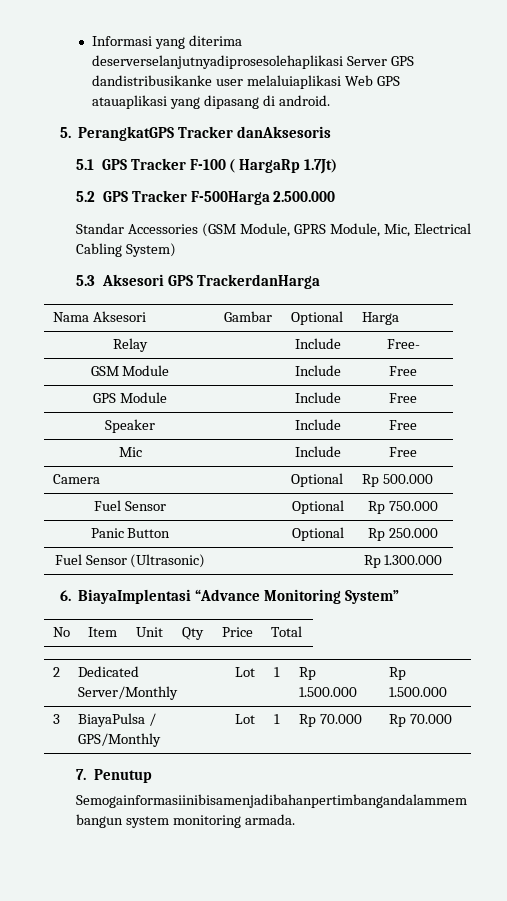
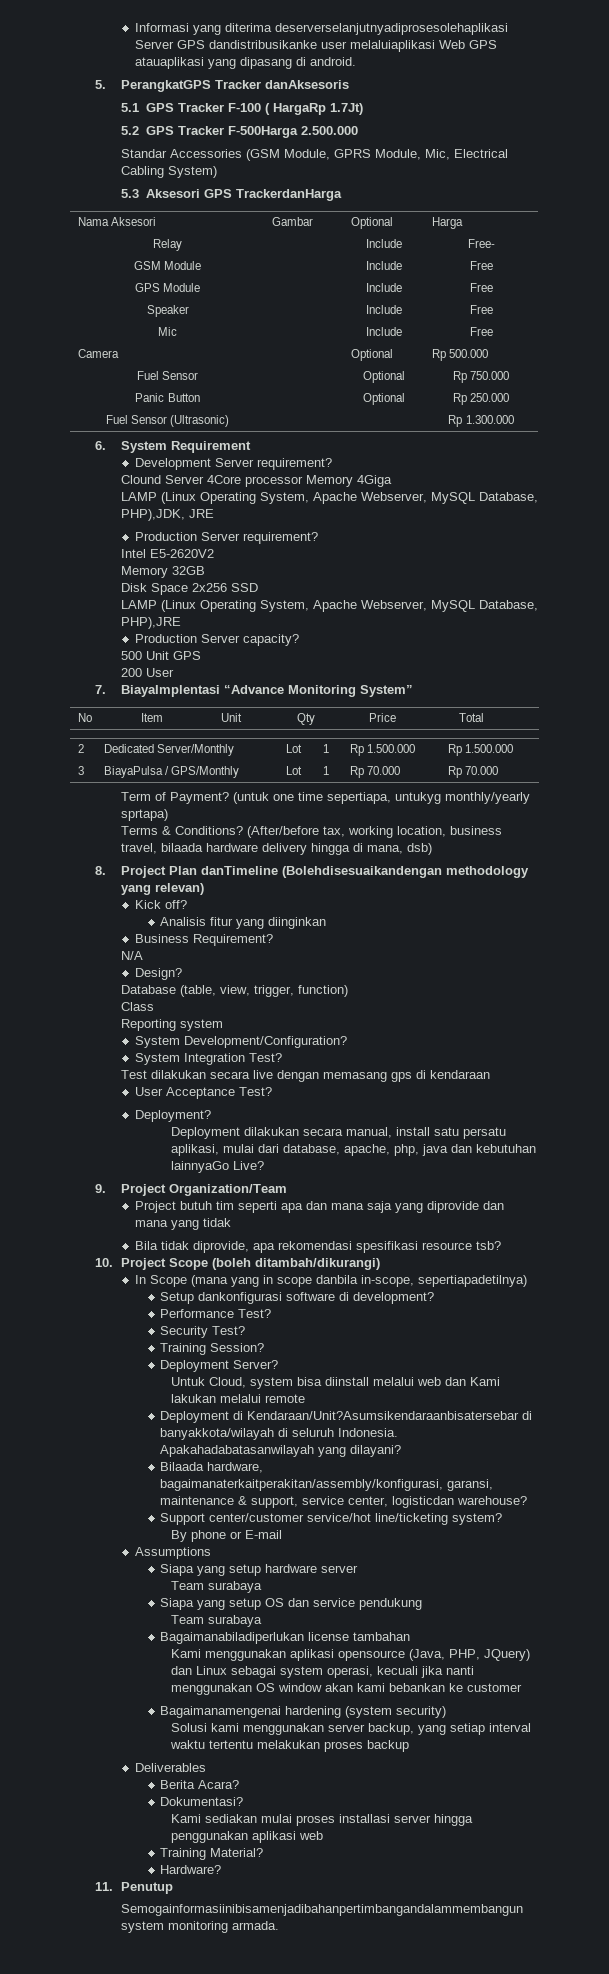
(72, 595) none -> [120,441,251,453] [134,458,332,470] [120,475,392,487] [120,492,538,504] [120,509,214,521] [134,532,318,544] [120,549,214,558] [120,566,205,578] [120,583,258,595] [120,600,538,612] [120,617,181,629] [134,634,299,646] [120,651,201,660] [120,668,174,677] [95,685,107,694] System Requirement // Development Server requirement? // Clound Server 4Core processor Memory 4Giga // LAMP (Linux Operating System, Apache Webserver, MySQL Database, PHP),JDK, JRE // Production Server requirement? // Intel E5-2620V2 // Memory 32GB // Disk Space 2x256 SSD // LAMP (Linux Operating System, Apache Webserver, MySQL Database, PHP),JRE // Production Server capacity? // 500 Unit GPS // 200 User // 7.
[76,769,87,780] 7. -> [120,792,530,804] [120,809,168,821] [120,826,502,838] [120,843,432,855] [95,866,529,878] [120,883,204,895] [134,900,187,909] [160,917,327,929] [134,934,273,946] [120,951,143,960] [134,968,182,980] [120,985,348,997] [120,1002,154,1011] [120,1019,223,1031] [134,1036,347,1048] [134,1053,282,1065] [120,1070,490,1082] [134,1087,272,1099] [134,1110,211,1122] [171,1127,507,1139] [171,1144,537,1156] [171,1161,265,1173] [95,1184,287,1196] [134,1201,504,1213] [134,1218,231,1230] [134,1241,501,1253] [95,1258,380,1270] [134,1275,527,1287] [160,1292,435,1304] [160,1309,272,1318] [160,1326,246,1338] [160,1343,265,1355] [160,1360,279,1372] [171,1377,501,1389] [171,1394,306,1403] [160,1411,533,1423] [160,1428,399,1440] [160,1445,402,1457] [160,1462,264,1473] [160,1479,494,1491] [160,1496,528,1508] [160,1513,503,1525] [171,1530,283,1542] [134,1547,211,1559] [160,1564,359,1576] [171,1581,263,1593] [160,1598,423,1610] [171,1615,263,1627] [160,1632,411,1644] [171,1649,531,1661] [171,1666,475,1678] [171,1683,523,1695] [160,1706,447,1718] [171,1723,532,1735] [170,1740,410,1752] [134,1763,206,1772] [160,1780,240,1789] [160,1797,244,1806] [171,1814,474,1826] [171,1831,324,1843] [160,1848,264,1860] [160,1865,222,1874] [95,1882,114,1891] Term of Payment? (untuk one time sepertiapa, untukyg monthly/yearly sprtapa) // Terms & Conditions? (After/before tax, working location, business travel, bilaada hardware delivery hingga di mana, dsb) // 8. Project Plan danTimeline (Bolehdisesuaikandengan methodology yang relevan) // Kick off? // Analisis fitur yang diinginkan // Business Requirement? // N/A // Design? // Database (table, view, trigger, function) // Class // Reporting system // System Development/Configuration? // System Integration Test? // Test dilakukan secara live dengan memasang gps di kendaraan // User Acceptance Test? // Deployment? // Deployment dilakukan secara manual, install satu persatu aplikasi, mulai dari database, apache, php, java dan kebutuhan lainnyaGo Live? // 9. Project Organization/Team // Project butuh tim seperti apa dan mana saja yang diprovide dan mana yang tidak // Bila tidak diprovide, apa rekomendasi spesifikasi resource tsb? // 10. Project Scope (boleh ditambah/dikurangi) // In Scope (mana yang in scope danbila in-scope, sepertiapadetilnya) // Setup dankonfigurasi software di development? // Performance Test? // Security Test? // Training Session? // Deployment Server? // Untuk Cloud, system bisa diinstall melalui web dan Kami lakukan melalui remote // Deployment di Kendaraan/Unit?Asumsikendaraanbisatersebar di banyakkota/wilayah di seluruh Indonesia. Apakahadabatasanwilayah yang dilayani? // Bilaada hardware, bagaimanaterkaitperakitan/assembly/konfigurasi, garansi, maintenance & support, service center, logisticdan warehouse? // Support center/customer service/hot line/ticketing system? // By phone or E-mail // Assumptions // Siapa yang setup hardware server // Team surabaya // Siapa yang setup OS dan service pendukung // Team surabaya // Bagaimanabiladiperlukan license tambahan // Kami menggunakan aplikasi opensource (Java, PHP, JQuery) dan Linux sebagai system operasi, kecuali jika nanti menggunakan OS window akan kami bebankan ke customer // Bagaimanamengenai hardening (system security) // Solusi kami menggunakan server backup, yang setiap interval waktu tertentu melakukan proses backup // Deliverables // Berita Acara? // Dokumentasi? // Kami sediakan mulai proses installasi server hingga penggunakan aplikasi web // Training Material? // Hardware? // 11.

